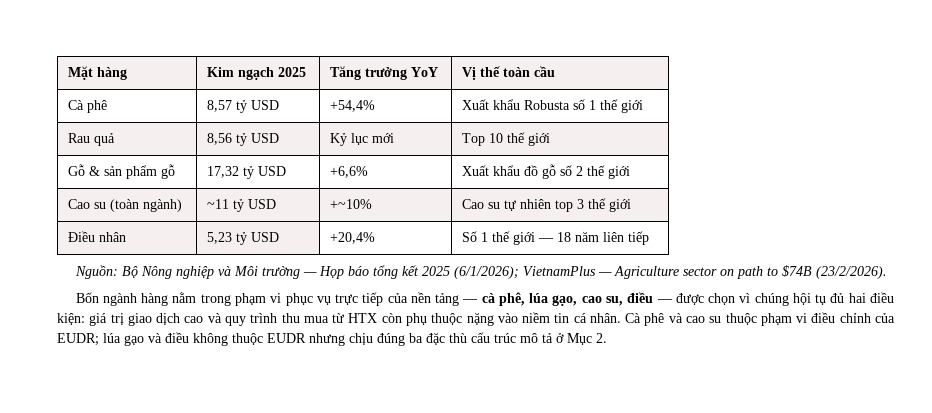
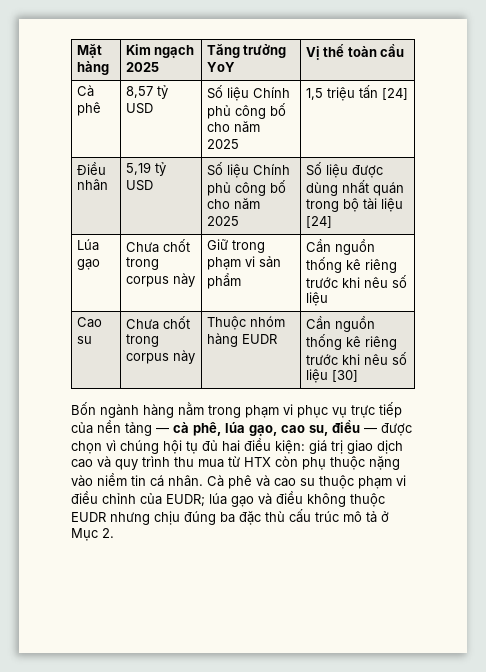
[329,100,375,112] [461,99,643,113] [67,133,115,146] [206,133,279,146] [329,133,394,146] [461,132,550,146] [67,164,175,179] [206,166,286,179] [329,166,368,178] [461,164,630,179] [67,199,182,212] [206,199,276,212] [329,199,372,209] [461,198,631,212] +54,4% | Xuất khẩu Robusta số 1 thế giới // Rau quả | 8,56 tỷ USD | Kỷ lục mới | Top 10 thế giới // Gỗ & sản phẩm gỗ | 17,32 tỷ USD | +6,6% | Xuất khẩu đồ gỗ số 2 thế giới // Cao su (toàn ngành) | ~11 tỷ USD | +~10% | Cao su tự nhiên top 3 thế giới -> [206,85,290,101] [206,103,286,119] [206,121,260,133] [206,139,239,149] [305,85,408,101] Số liệu Chính phủ công bố cho năm 2025 | 1,5 triệu tấn [24]
[206,232,279,245] [329,232,375,244] [461,231,649,245] [74,265,887,279] 5,23 tỷ USD | +20,4% | Số 1 thế giới — 18 năm liên tiếp // Nguồn: Bộ Nông nghiệp và Môi trường — Họp báo tổng kết 2025 (6/1/2026); VietnamPlus — Agriculture sector on path to $74B (23/2/2026). -> [125,162,166,176] [125,180,153,191] [206,162,290,178] [206,180,286,196] [206,198,260,210] [206,216,239,226] [305,162,383,178] [305,180,404,196] [305,198,403,212] [305,216,332,228] [76,239,99,251] [76,259,100,270] [125,239,190,253] [125,257,159,270] [125,273,195,287] [206,239,265,253] [206,256,281,270] [206,273,241,289] [305,239,375,255] [305,257,397,273] [305,275,407,288] [305,292,328,306] [76,317,102,328] [76,336,92,344] [125,316,190,330] [125,334,159,347] [125,350,195,364] [206,316,285,330] [206,333,277,347] [305,316,375,332] [305,334,397,350] [305,352,407,365] [305,369,358,383] 5,19 tỷ USD | Số liệu Chính phủ công bố cho năm 2025 | Số liệu được dùng nhất quán trong bộ tài liệu [24] // Lúa gạo | Chưa chốt trong corpus này | Giữ trong phạm vi sản phẩm | Cần nguồn thống kê riêng trước khi nêu số liệu // Cao su | Chưa chốt trong corpus này | Thuộc nhóm hàng EUDR | Cần nguồn thống kê riêng trước khi nêu số liệu [30]

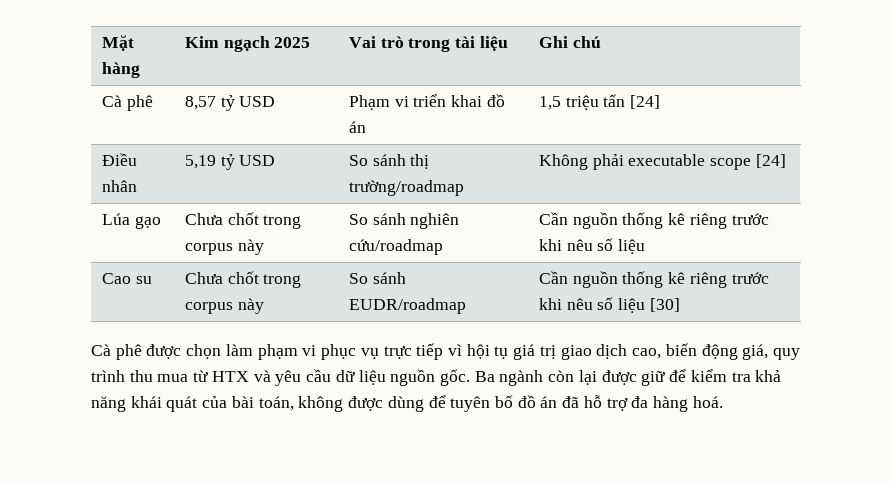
[206,44,287,58] [206,62,235,72] [305,44,405,60] Tăng trưởng YoY | Vị thế toàn cầu -> [349,36,508,52] [539,36,601,48] Vai trò trong tài liệu | Ghi chú
[206,85,290,101] [206,103,286,119] [206,121,260,133] [206,139,239,149] Số liệu Chính phủ công bố cho năm 2025 -> [349,94,505,110] [349,121,367,133] Phạm vi triển khai đồ án
[206,162,290,178] [206,180,286,196] [206,198,260,210] [206,216,239,226] [305,162,383,178] [305,180,404,196] [305,198,403,212] Số liệu Chính phủ công bố cho năm 2025 | Số liệu được dùng nhất quán trong bộ tài liệu -> [349,154,430,169] [349,180,465,196] [539,154,752,170] So sánh thị trường/roadmap | Không phải executable scope
[206,239,265,253] [206,256,281,270] [206,273,241,289] Giữ trong phạm vi sản phẩm -> [349,213,460,229] [349,239,444,255] So sánh nghiên cứu/roadmap
[206,316,285,330] [206,333,277,347] Thuộc nhóm hàng EUDR -> [349,272,406,284] [349,298,467,314] So sánh EUDR/roadmap
[71,402,241,418] Bốn ngành hàng nằm trong -> [91,344,253,360] Cà phê được chọn làm
[71,420,412,436] [71,438,403,454] [71,456,111,468] của nền tảng — cà phê, lúa gạo, cao su, điều — được chọn vì chúng hội tụ đủ hai điều kiện: giá trị giao dịch cao và -> [447,343,769,360] vì hội tụ giá trị giao dịch cao, biến động giá,
[275,456,400,470] [71,473,406,489] [71,491,385,507] [71,509,389,525] [71,528,114,541] còn phụ thuộc nặng vào niềm tin cá nhân. Cà phê và cao su thuộc phạm vi điều chỉnh của EUDR; lúa gạo và điều không thuộc EUDR nhưng chịu đúng ba đặc thù cấu trúc mô tả ở Mục 2. -> [253,369,782,386] [91,395,723,412] và yêu cầu dữ liệu nguồn gốc. Ba ngành còn lại được giữ để kiểm tra khả năng khái quát của bài toán, không được dùng để tuyên bố đồ án đã hỗ trợ đa hàng hoá.

